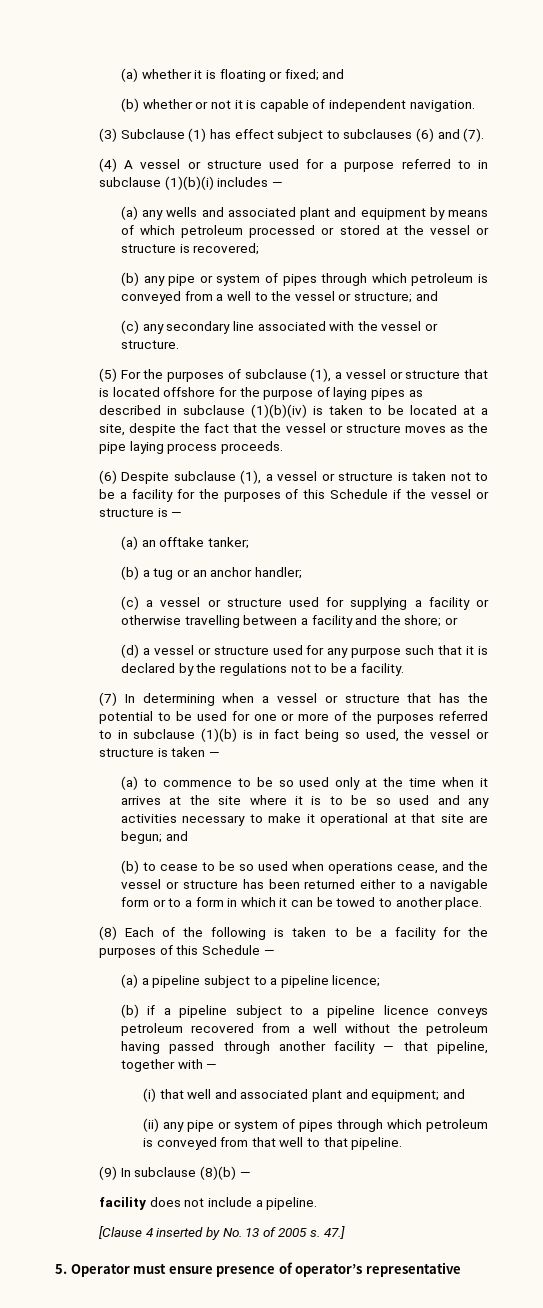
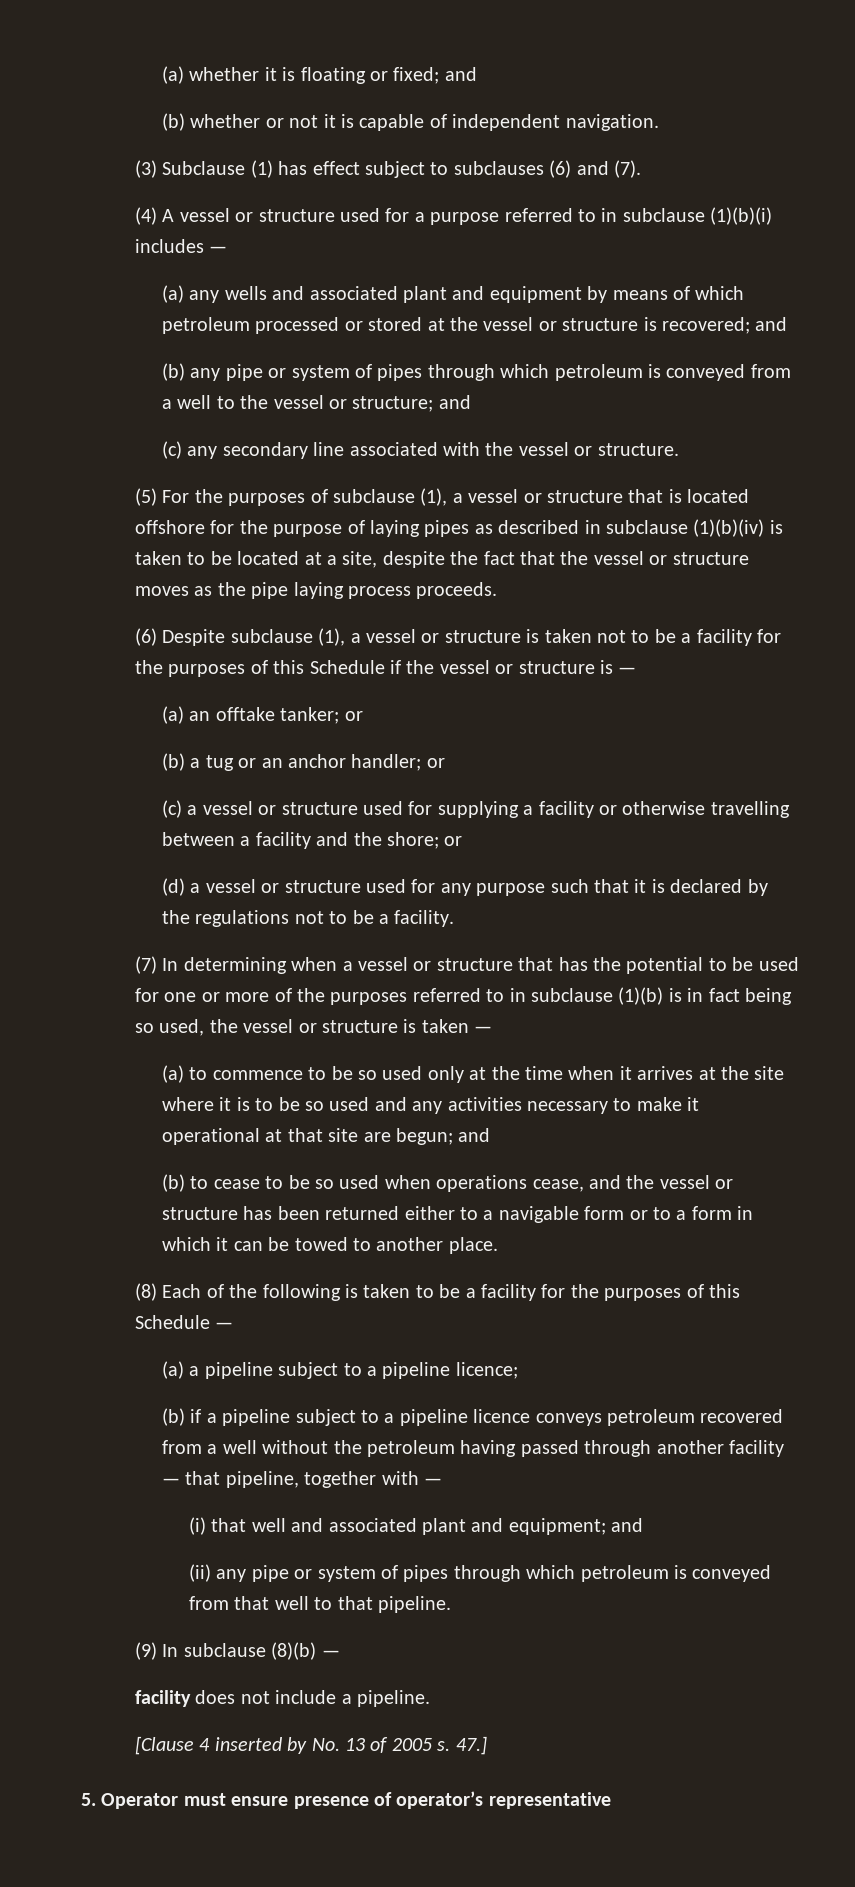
(260, 249) none -> [755,317,788,331] and
(249, 543) none -> [344,711,363,721] or
(302, 573) none -> [426,758,445,768] or

